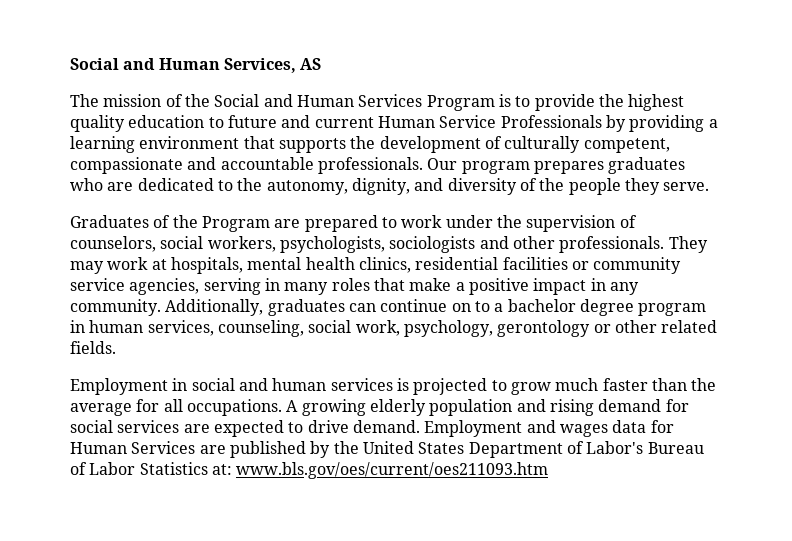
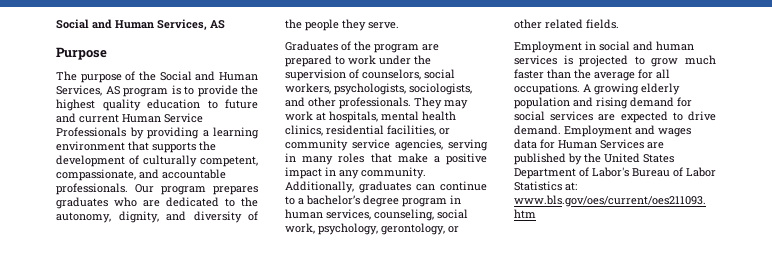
[70,58,322,73] Social and Human Services, AS -> [56,19,225,30] [56,47,107,60] Social and Human Services, AS // Purpose
[103,94,162,107] mission -> [80,74,122,83] purpose
[358,94,495,111] Services Program -> [56,85,168,97] Services, AS program
[70,157,183,174] compassionate -> [56,169,136,181] compassionate,
[201,216,270,232] Program -> [374,44,419,53] program
[389,236,476,253] sociologists -> [409,83,472,95] sociologists,
[502,257,568,270] facilities -> [387,125,436,136] facilities,
[451,303,471,312] on -> (487, 186) none
[507,299,576,312] bachelor -> [306,195,360,205] bachelor’s
[497,320,591,337] gerontology -> [381,223,445,235] gerontology,

